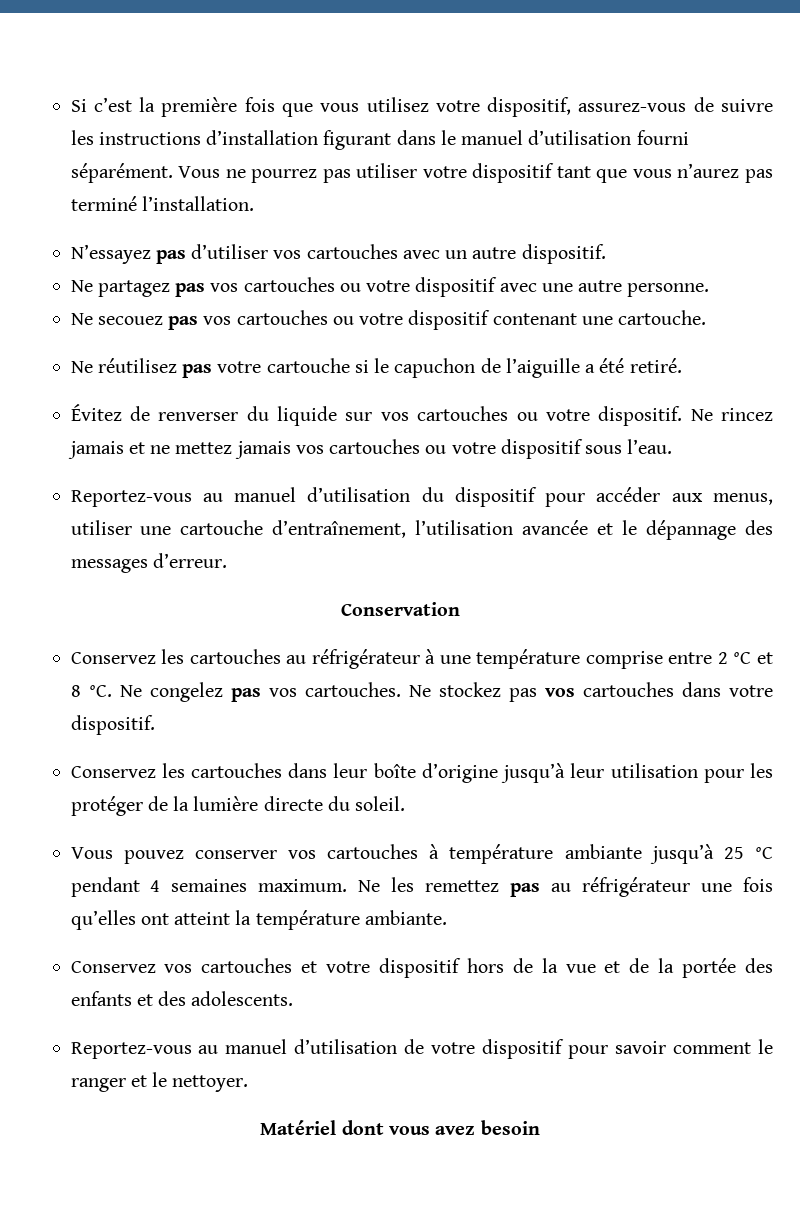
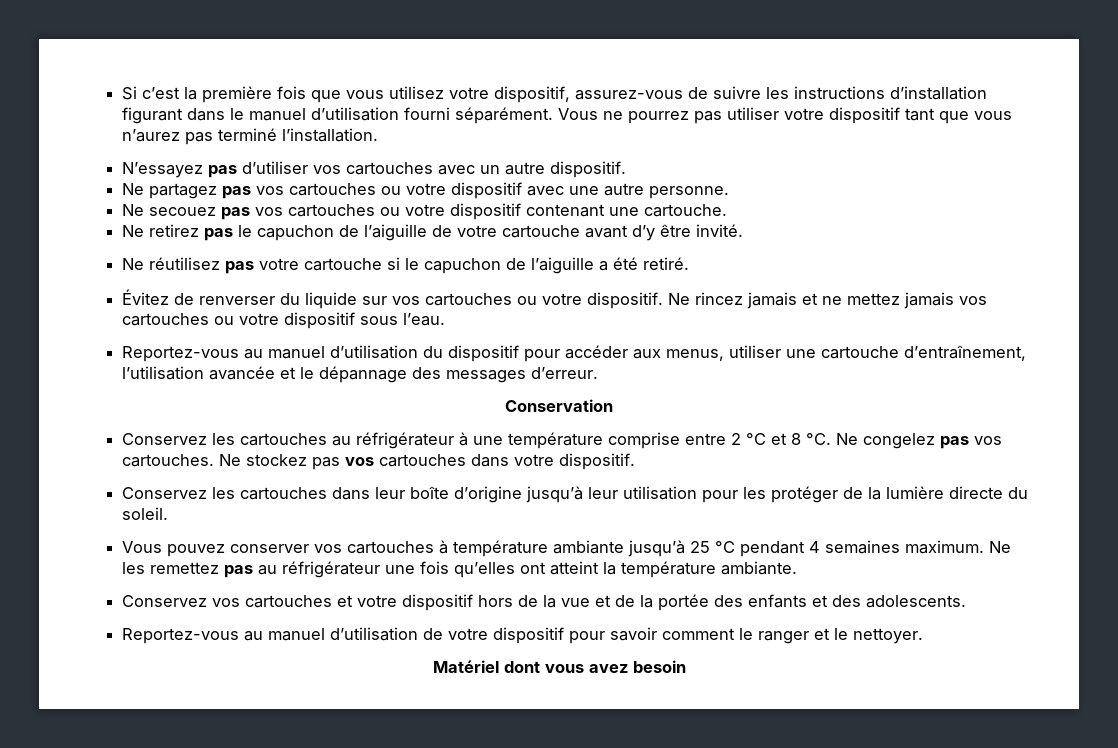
(707, 317) none -> [121,224,743,241] // Ne retirez pas le capuchon de l’aiguille de votre cartouche avant d’y être invité.

